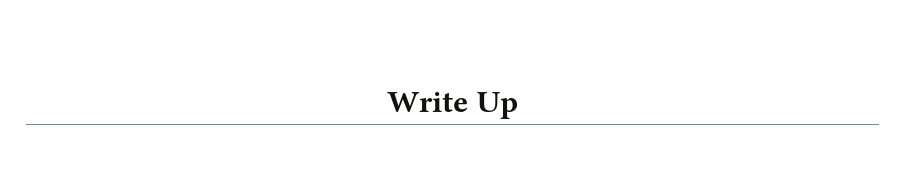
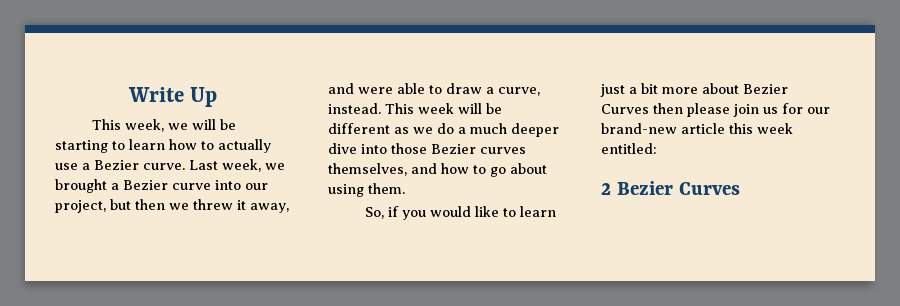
(518, 105) none -> [92,119,237,132] [55,139,271,153] [55,159,285,172] [55,179,268,193] [55,199,289,213] [328,83,540,96] [328,103,502,114] [328,123,559,137] [328,143,526,154] [328,163,547,177] [328,183,405,197] [365,206,557,220] [600,83,788,97] [601,103,830,117] [601,123,793,134] [601,143,657,154] [601,181,740,195] // This week, we will be starting to learn how to actually use a Bezier curve. Last week, we brought a Bezier curve into our project, but then we threw it away, and were able to draw a curve, instead. This week will be different as we do a much deeper dive into those Bezier curves themselves, and how to go about using them. // So, if you would like to learn just a bit more about Bezier Curves then please join us for our brand-new article this week entitled: // 2 Bezier Curves

